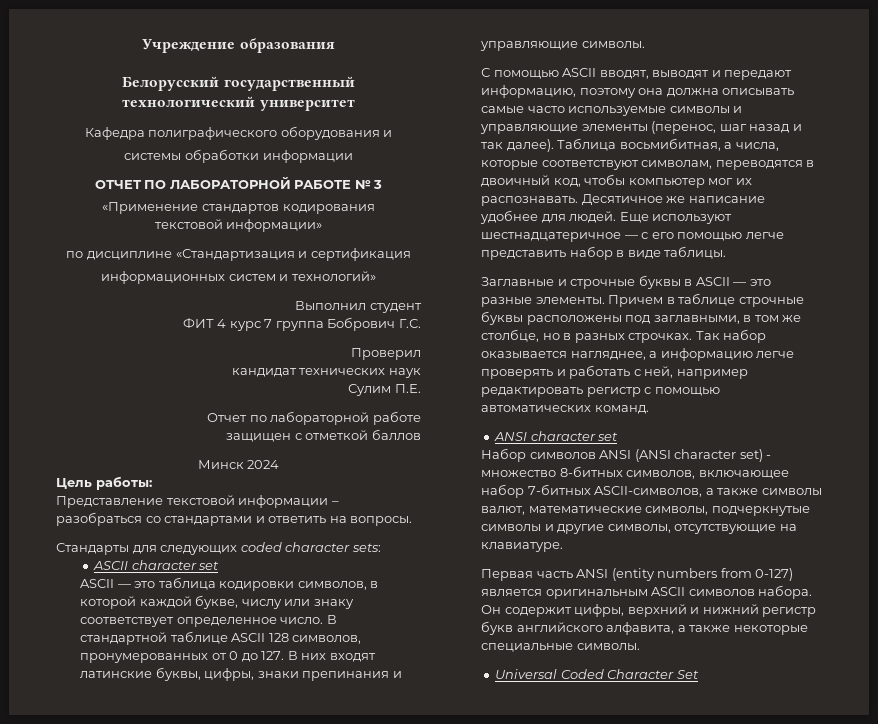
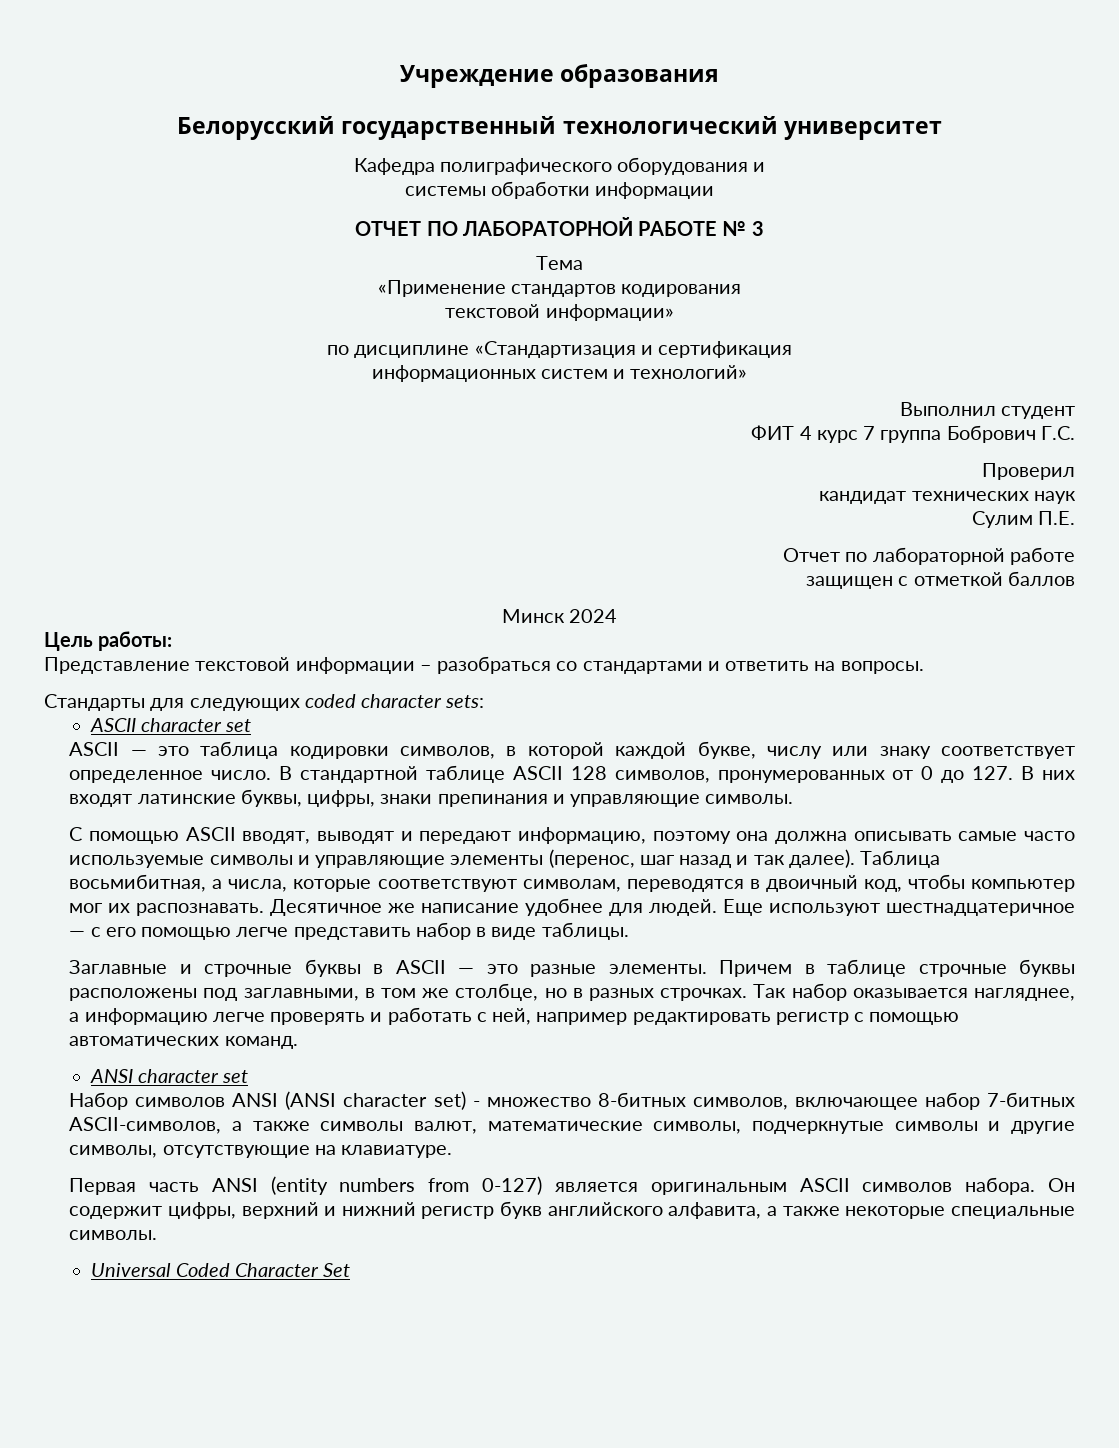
(383, 184) none -> [536,256,583,270] // Тема

